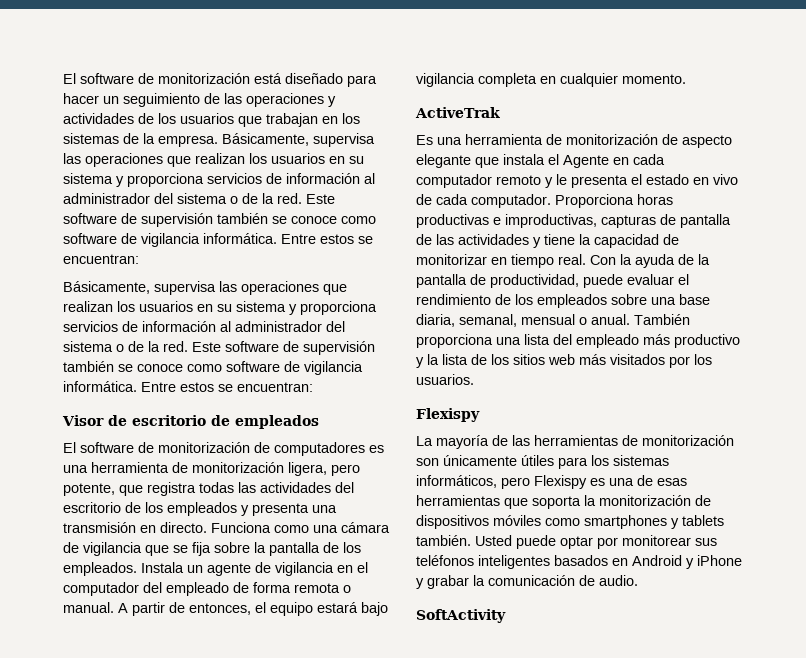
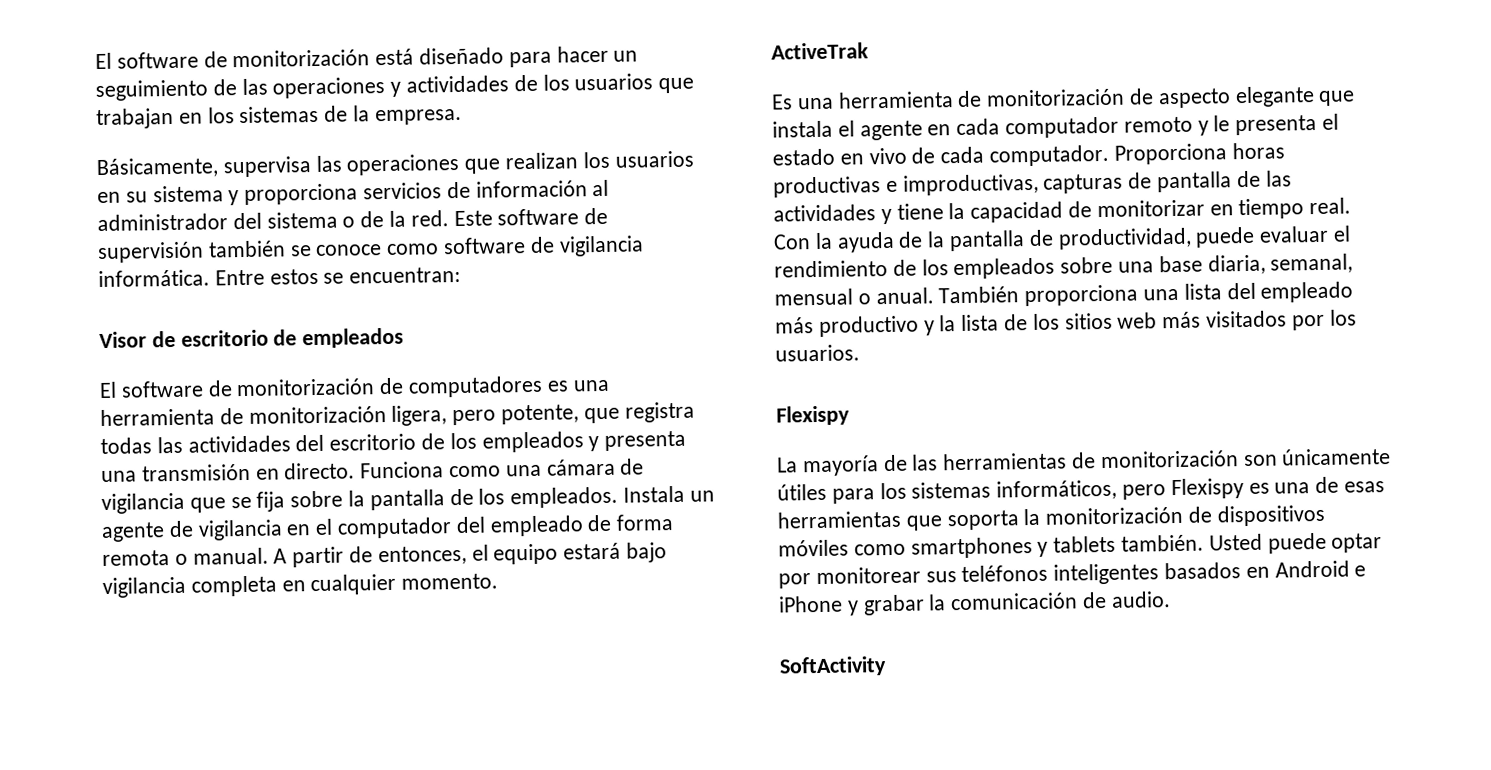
[222,133,375,147] [63,153,364,167] [63,173,375,187] [63,193,335,204] [63,213,376,227] [63,233,373,247] [63,254,139,264] Básicamente, supervisa las operaciones que realizan los usuarios en su sistema y proporciona servicios de información al administrador del sistema o de la red. Este software de supervisión también se conoce como software de vigilancia informática. Entre estos se encuentran: -> (462, 117) none
[563,155,609,168] Agente -> [859,120,923,141] agente
[686,558,694,569] y -> [1354,565,1367,577] e

